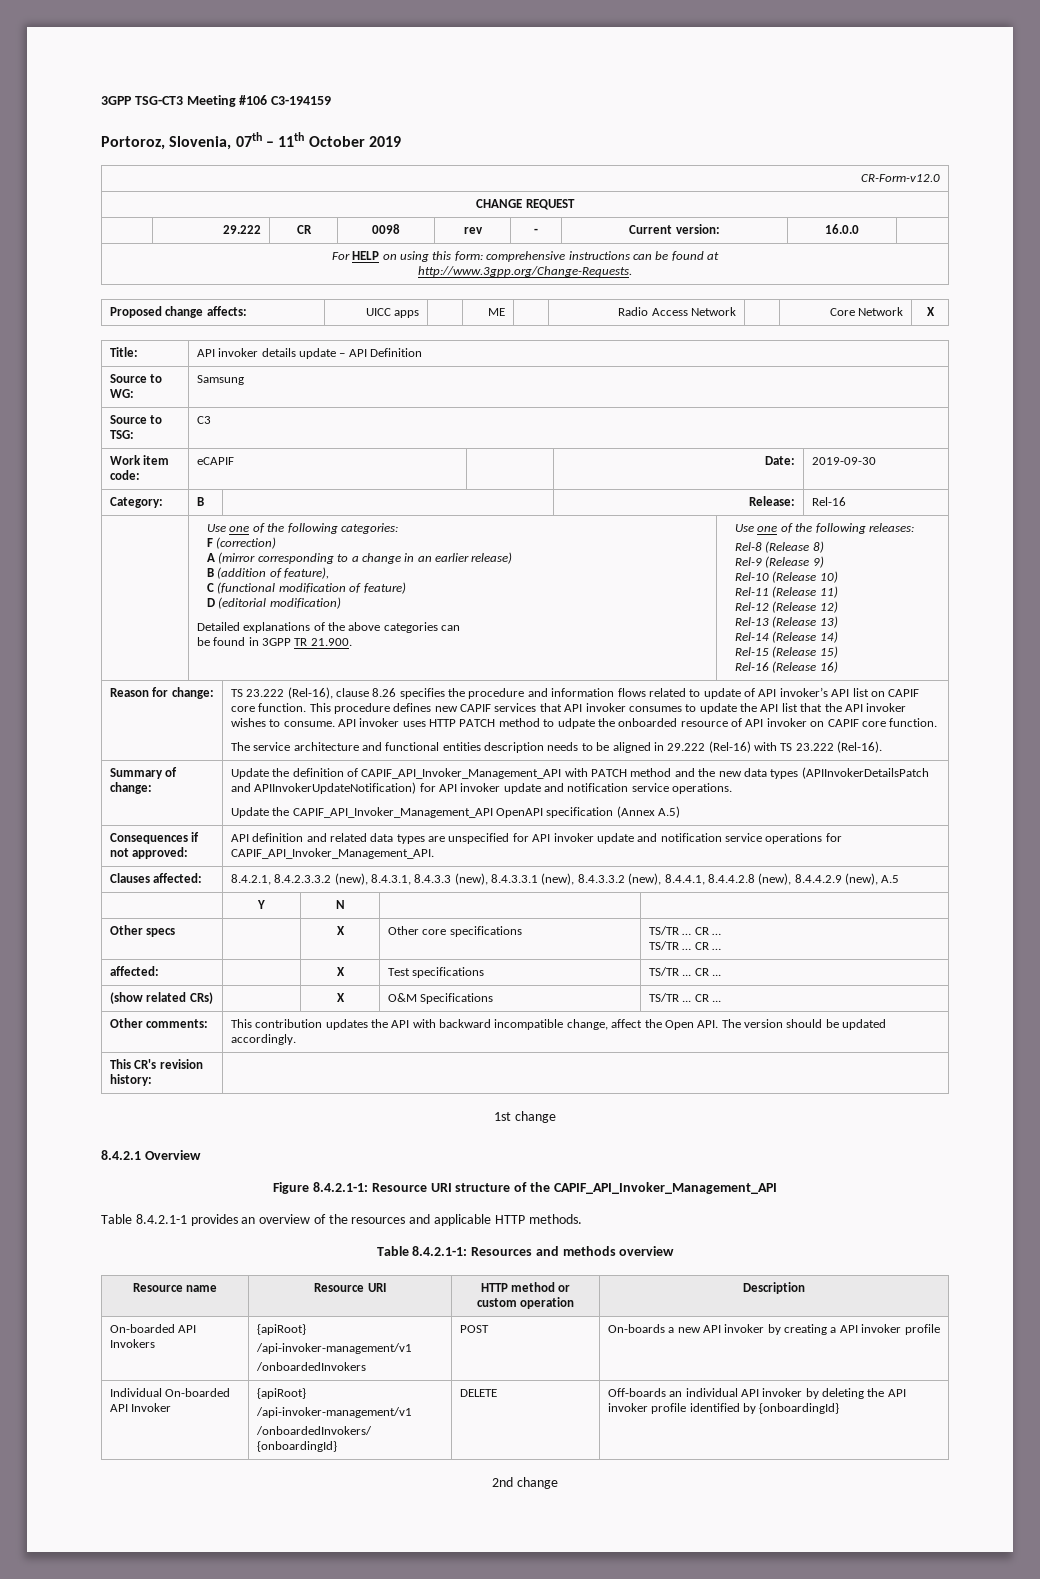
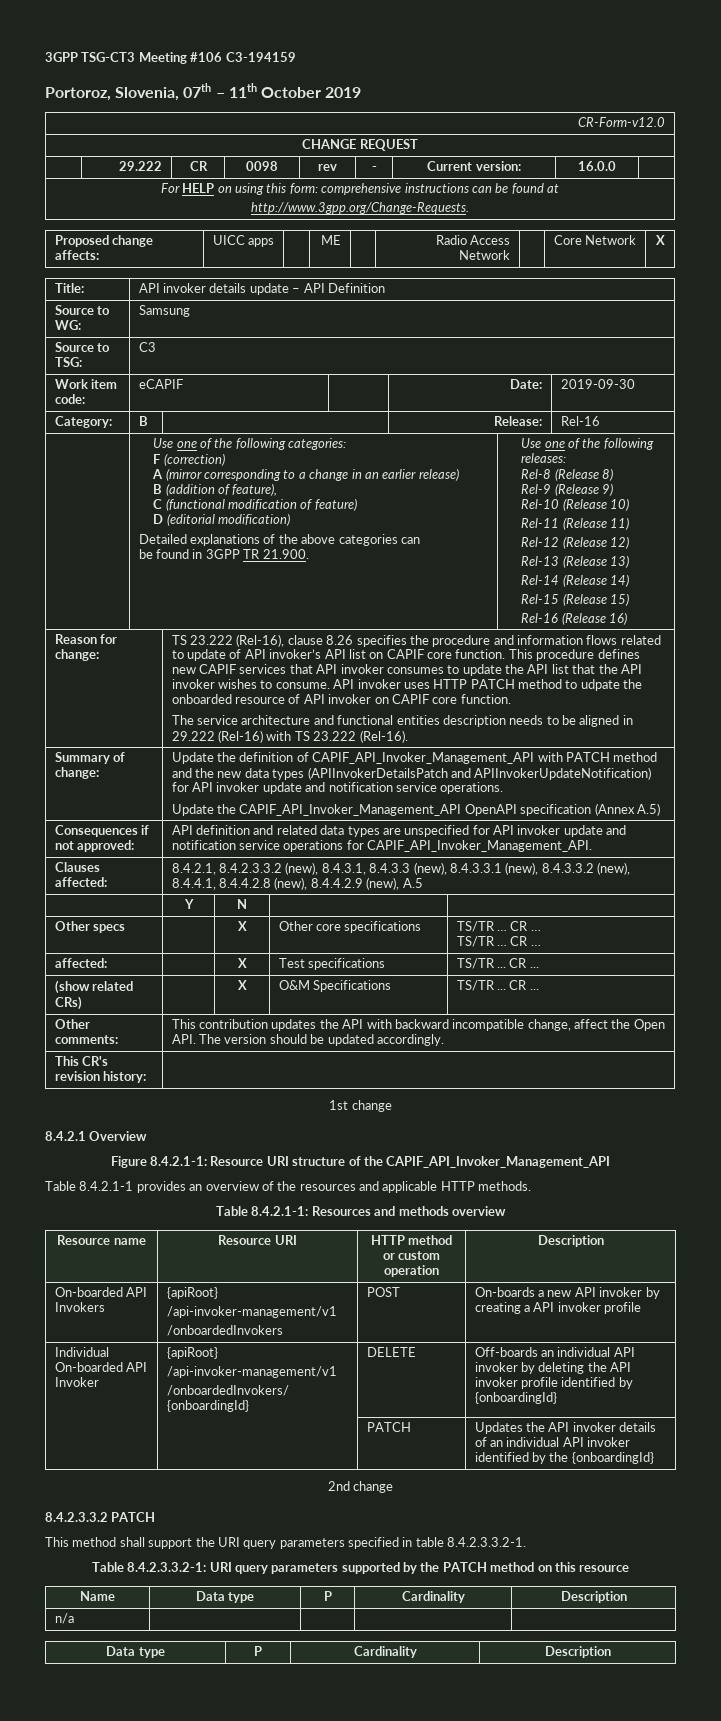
[492,1477,558,1489] // 2nd change -> [366,1422,411,1432] [474,1422,657,1434] [474,1437,631,1447] [474,1452,654,1464] [327,1481,394,1493] [45,1512,156,1522] [45,1537,527,1549] [91,1562,630,1574] [80,1591,115,1601] [195,1591,255,1603] [323,1591,332,1601] [401,1591,465,1603] [560,1591,627,1603] [54,1613,74,1624] [106,1646,165,1658] [254,1646,262,1656] [353,1646,417,1658] [544,1646,611,1658] // | | PATCH | Updates the API invoker details of an individual API invoker identified by the {onboardingId} // 2nd change // 8.4.2.3.3.2 PATCH // This method shall support the URI query parameters specified in table 8.4.2.3.3.2-1. // Table 8.4.2.3.3.2-1: URI query parameters supported by the PATCH method on this resource // Name | Data type | P | Cardinality | Description // n/a | | | | // Data type | P | Cardinality | Description

